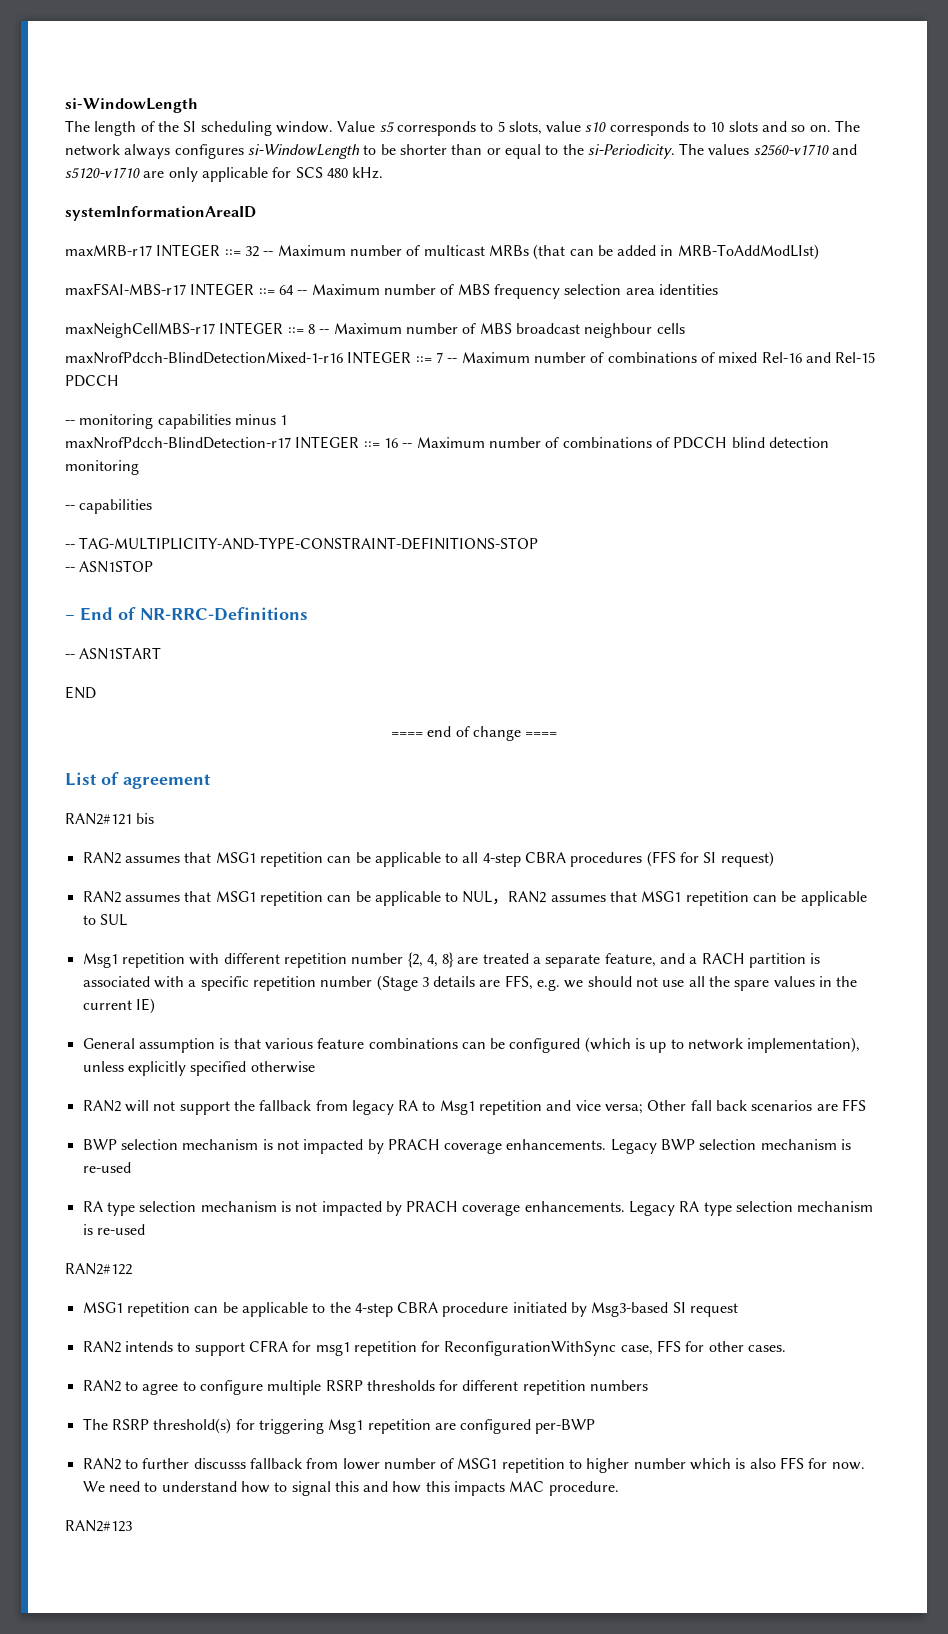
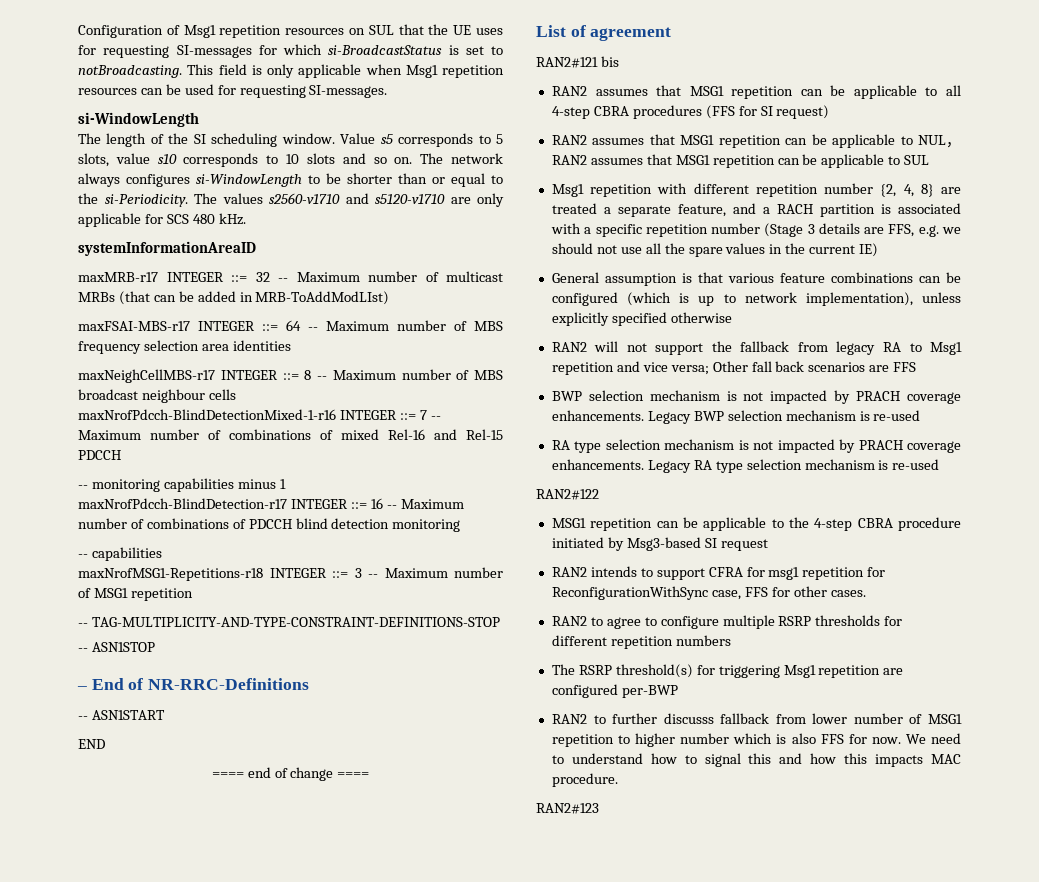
(65, 105) none -> [78,24,504,38] [78,44,503,58] [78,64,504,78] [78,84,388,98] Configuration of Msg1 repetition resources on SUL that the UE uses for requesting SI-messages for which si-BroadcastStatus is set to notBroadcasting. This field is only applicable when Msg1 repetition resources can be used for requesting SI-messages. //
(153, 506) none -> [78,567,503,581] [78,588,193,601] // maxNrofMSG1-Repetitions-r18 INTEGER ::= 3 -- Maximum number of MSG1 repetition

